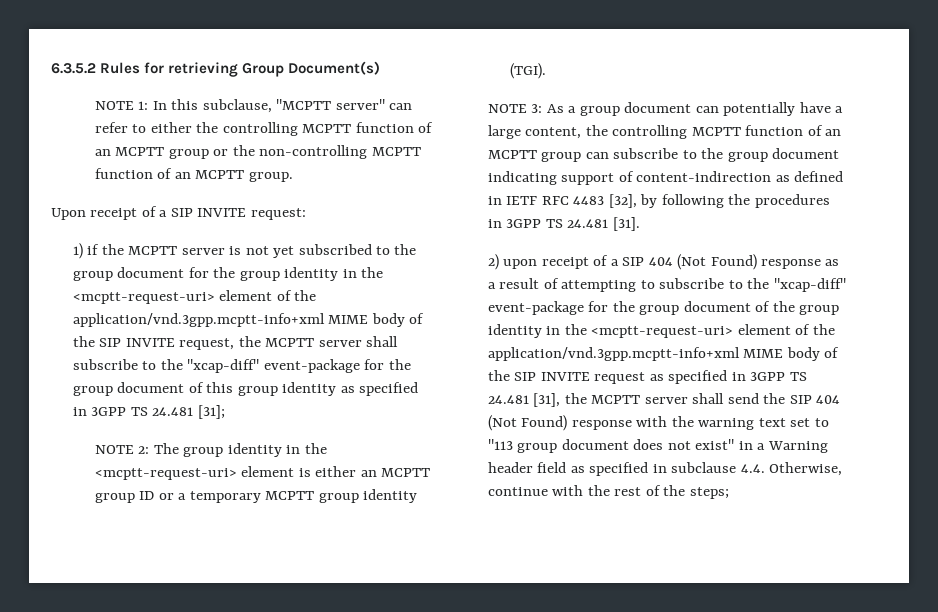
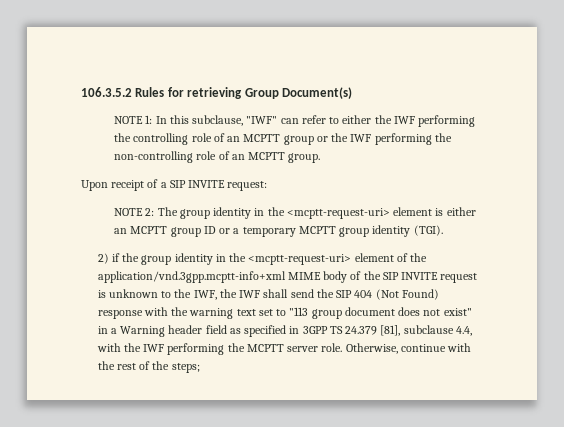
[51,63,96,74] 6.3.5.2 -> [81,87,132,97] 106.3.5.2
[276,99,385,110] "MCPTT server" -> [246,116,278,124] "IWF"
[222,122,414,136] controlling MCPTT function -> [393,115,476,127] [114,133,212,145] IWF performing the controlling role
[259,145,421,159] [94,168,153,179] non-controlling MCPTT function -> [350,133,452,145] [114,151,217,163] IWF performing the non-controlling role
[72,243,417,259] [72,267,384,281] [72,290,317,304] [72,313,425,327] [72,336,399,350] [72,359,411,373] [72,382,419,396] [72,405,225,419] // 1) if the MCPTT server is not yet subscribed to the group document for the group identity in the <mcptt-request-uri> element of the application/vnd.3gpp.mcptt-info+xml MIME body of the SIP INVITE request, the MCPTT server shall subscribe to the "xcap-diff" event-package for the group document of this group identity as specified in 3GPP TS 24.481 [31]; -> (268, 186) none
[487,102,843,116] [487,125,842,139] [487,148,840,162] [487,171,844,185] [487,194,830,208] [487,217,640,231] [487,254,840,270] [487,278,846,292] [487,301,771,315] NOTE 3: As a group document can potentially have a large content, the controlling MCPTT function of an MCPTT group can subscribe to the group document indicating support of content-indirection as defined in IETF RFC 4483 [32], by following the procedures in 3GPP TS 24.481 [31]. // 2) upon receipt of a SIP 404 (Not Found) response as a result of attempting to subscribe to the "xcap-diff" event-package for the group document of -> [97,253,120,264] 2) if
[649,370,807,384] [487,393,688,407] as specified in 3GPP TS 24.481 [31], the MCPTT server -> [97,289,261,300] is unknown to the IWF, the IWF
[671,462,765,473] subclause 4.4. -> [302,325,472,336] [96,343,343,355] 3GPP TS 24.379 [81], subclause 4.4, with the IWF performing the MCPTT server role.

